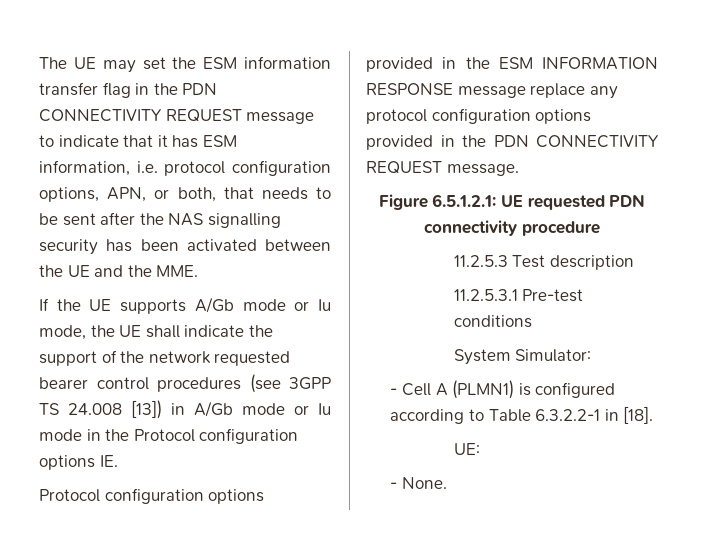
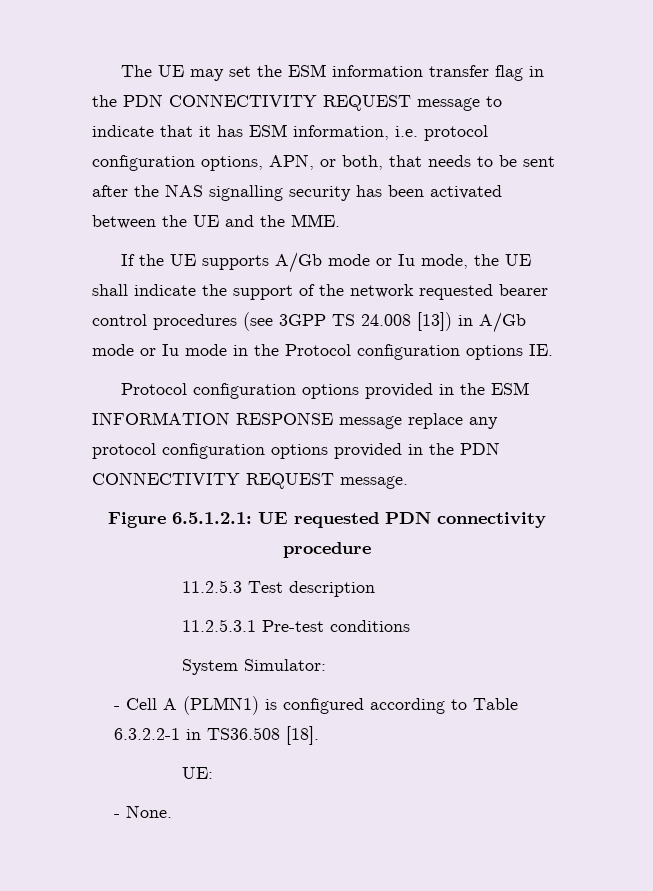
(619, 415) none -> [207,727,281,740] TS36.508

